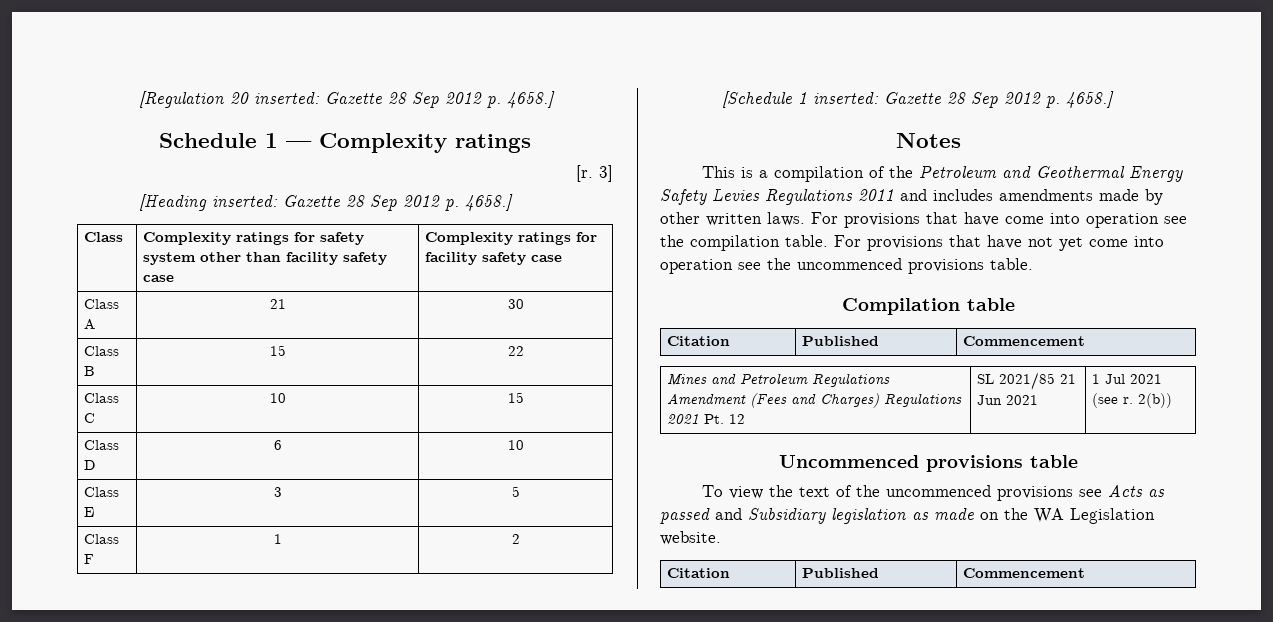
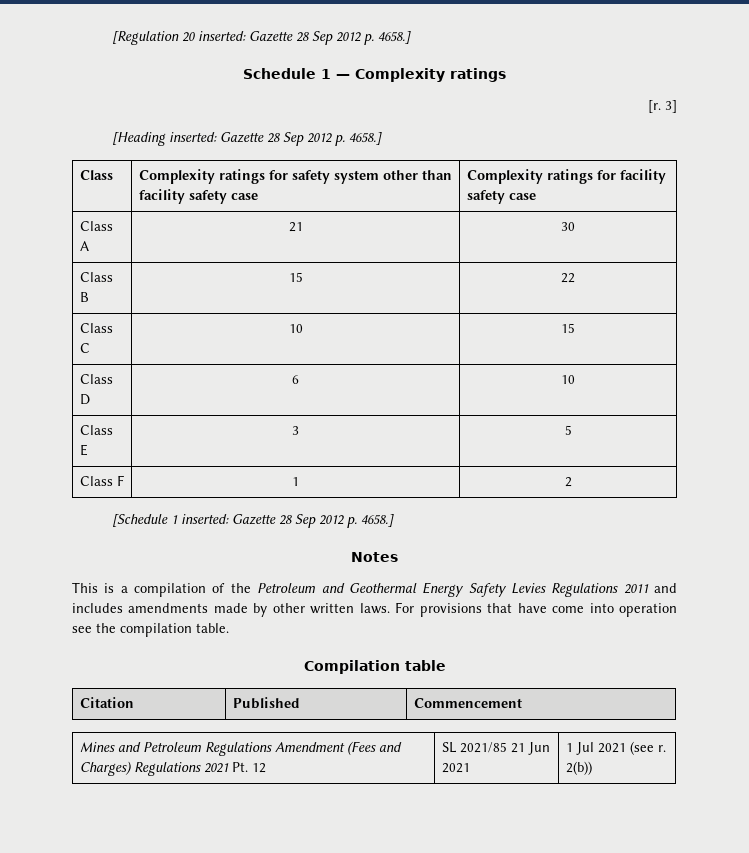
[834,235,1164,251] [660,258,1033,274] For provisions that have not yet come into operation see the uncommenced provisions table. -> (229, 628) none
[778,455,1078,472] [701,485,1165,501] [660,508,1155,524] [660,531,721,545] [667,568,731,578] [802,568,880,578] [963,568,1086,578] // Uncommenced provisions table // To view the text of the uncommenced provisions see Acts as passed and Subsidiary legislation as made on the WA Legislation website. // Citation | Published | Commencement -> (592, 768) none

